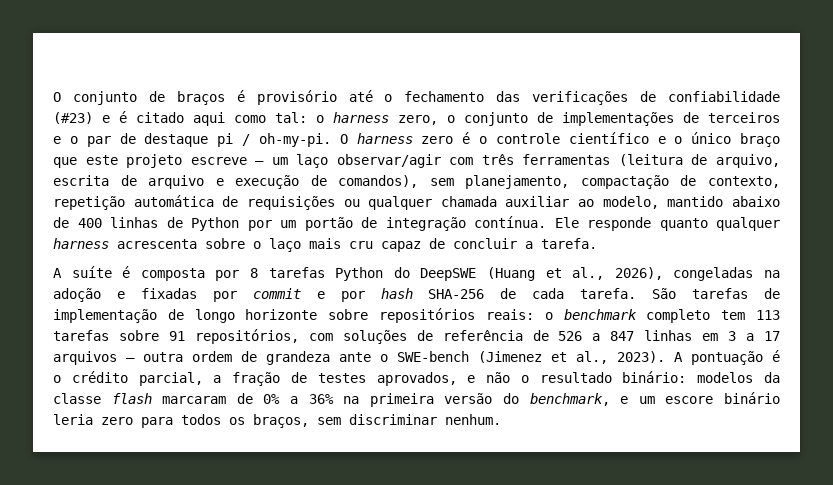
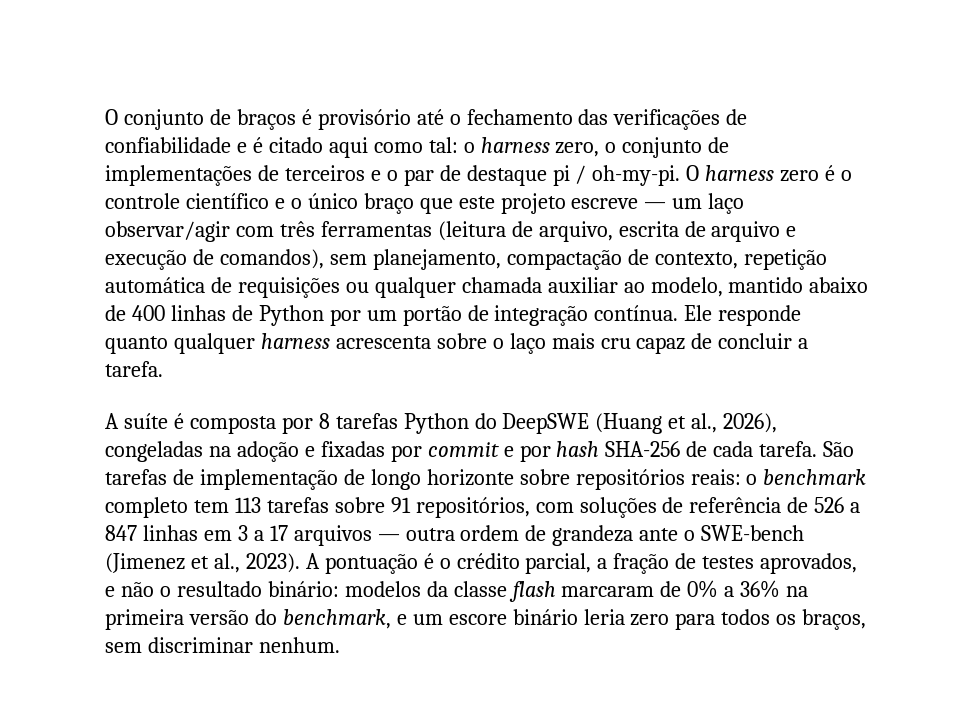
[53,112,93,124] (#23) -> (231, 145) none

